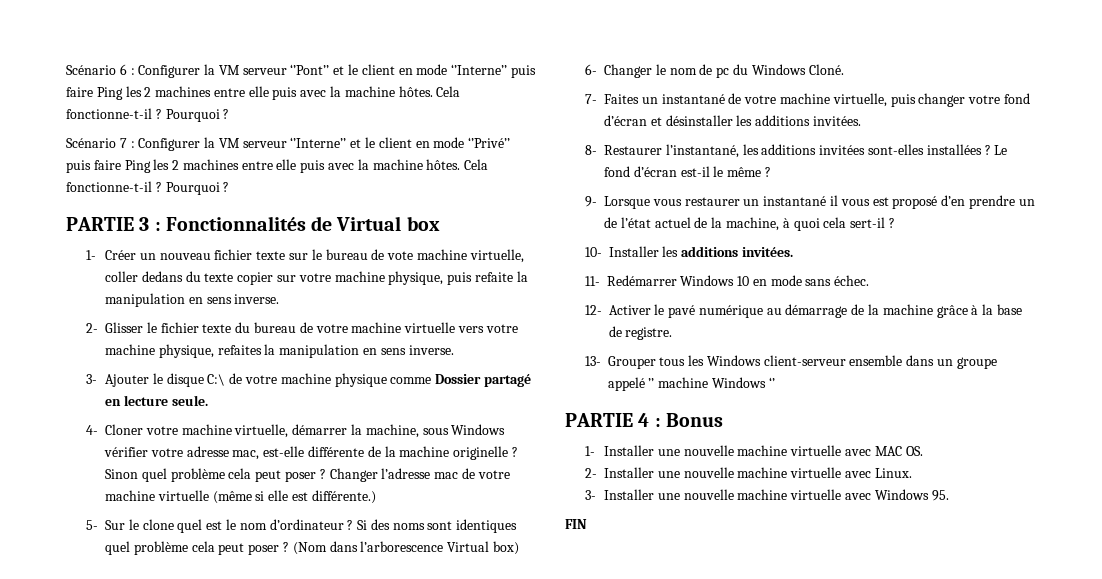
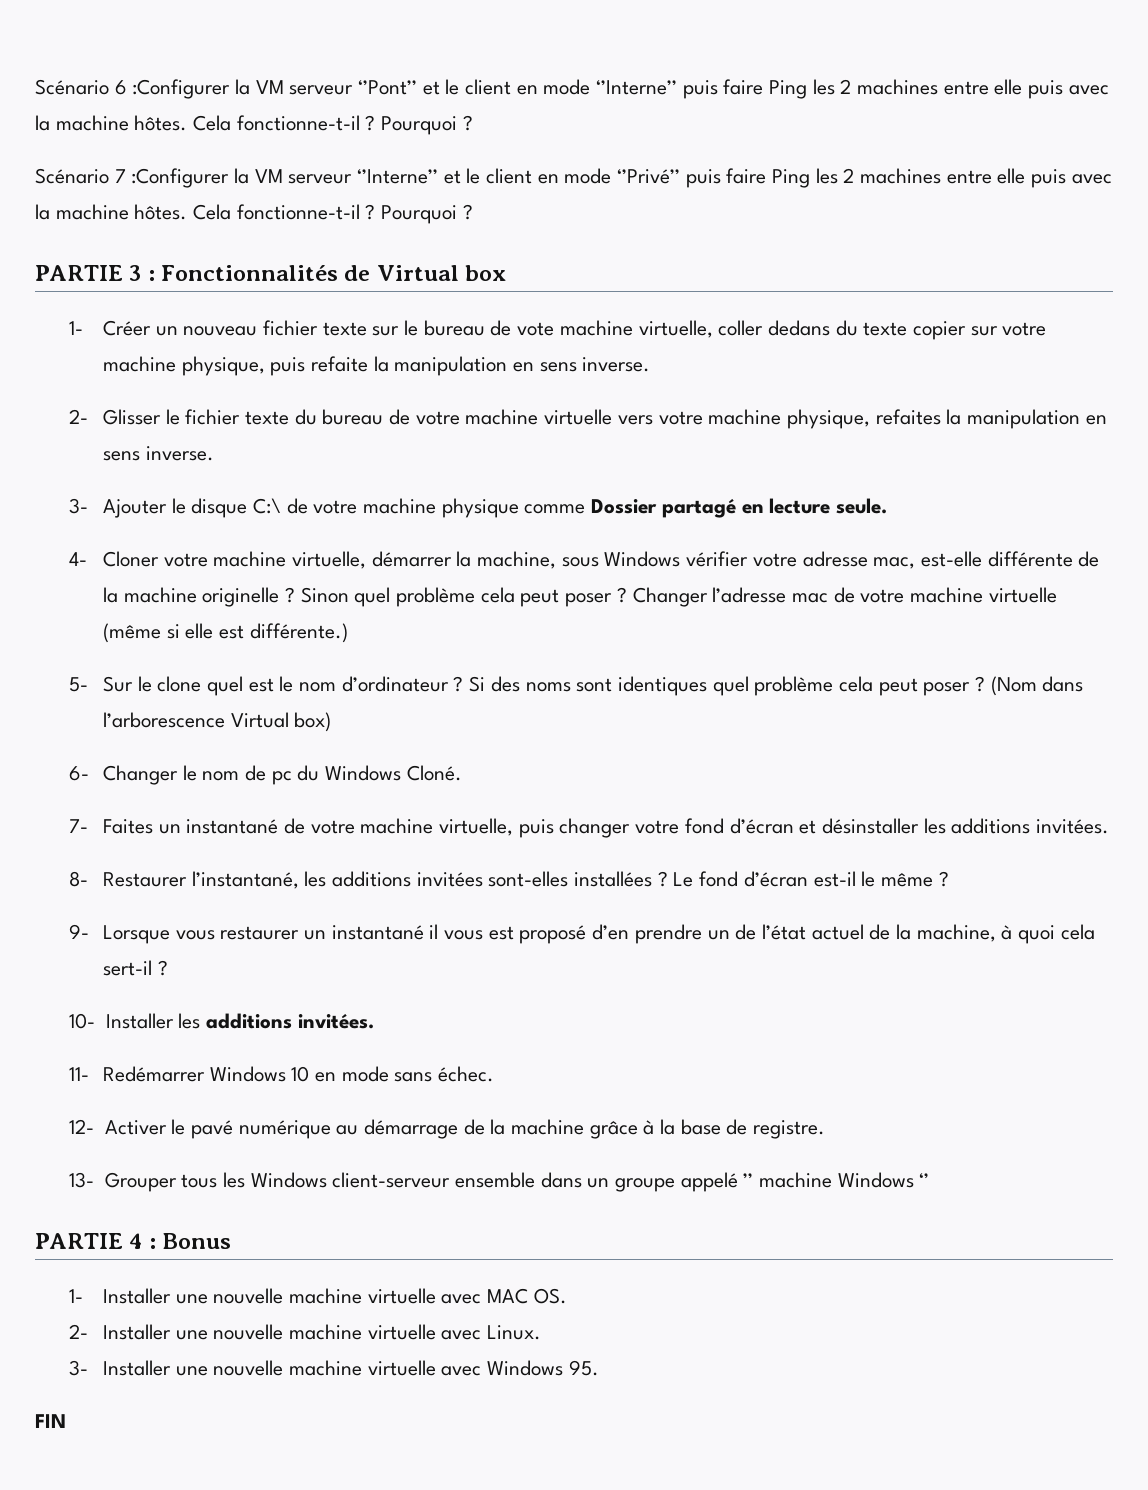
[130,65,201,78] : Configurer -> [132,79,231,99] :Configurer
[130,138,201,151] : Configurer -> [131,168,230,188] :Configurer

